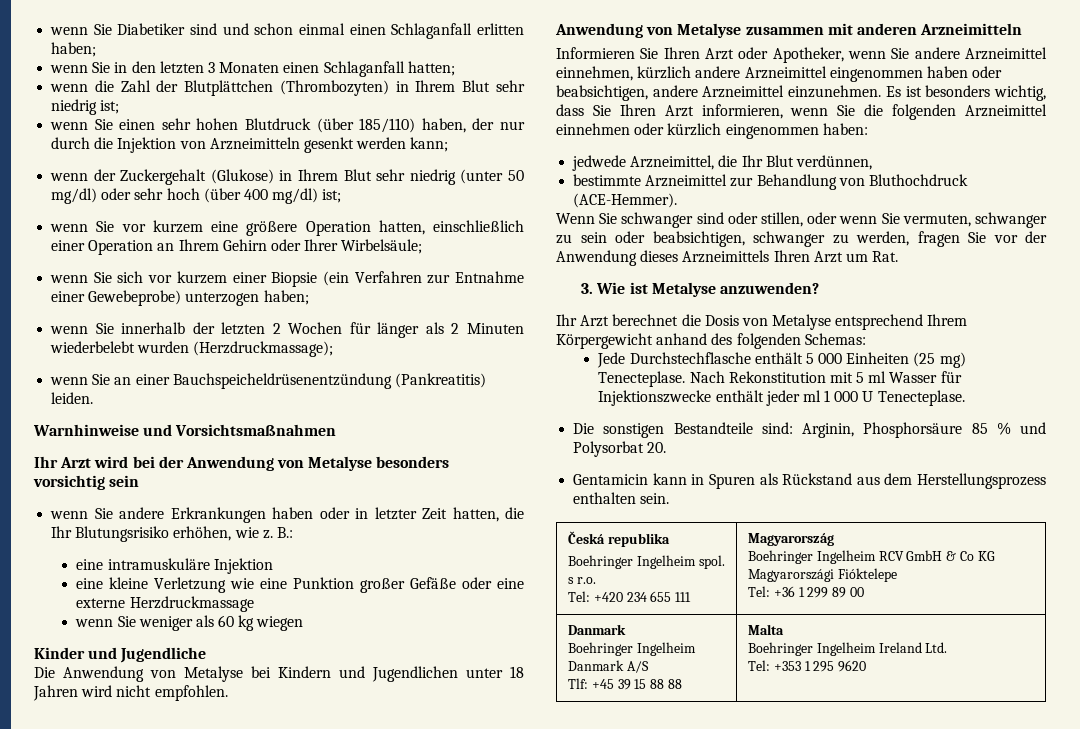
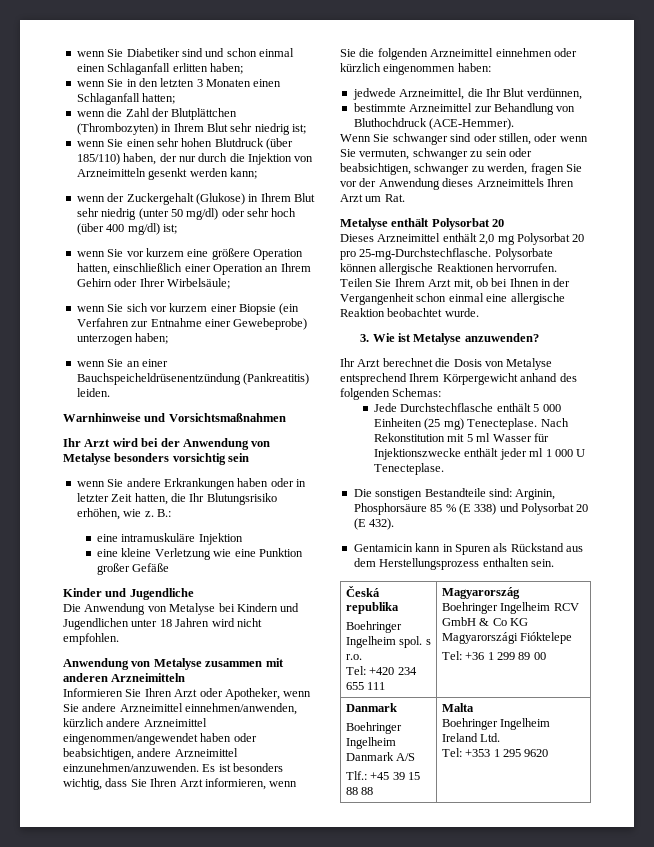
[50,322,524,338] [50,341,334,357] // wenn Sie innerhalb der letzten 2 Wochen für länger als 2 Minuten wiederbelebt wurden (Herzdruckmassage); -> (169, 338) none
[462,577,524,589] [76,596,254,612] [75,615,304,631] oder eine externe Herzdruckmassage // wenn Sie weniger als 60 kg wiegen -> (170, 567) none
[556,66,633,81] einnehmen, -> [185,703,298,715] einnehmen/anwenden,
[829,67,923,82] eingenommen -> [63,733,198,745] eingenommen/angewendet
[788,85,882,98] einzunehmen. -> [63,763,199,772] einzunehmen/anzuwenden.
(899, 256) none -> [340,218,505,230] [340,233,585,245] [340,248,553,260] [340,263,558,275] [340,278,571,290] [340,293,565,305] [340,308,479,317] // Metalyse enthält Polysorbat 20 // Dieses Arzneimittel enthält 2,0 mg Polysorbat 20 pro 25-mg-Durchstechflasche. Polysorbate können allergische Reaktionen hervorrufen. Teilen Sie Ihrem Arzt mit, ob bei Ihnen in der Vergangenheit schon einmal eine allergische Reaktion beobachtet wurde.
[1019,422,1046,434] [573,441,667,457] und Polysorbat 20. -> [458,503,589,515] [353,518,395,530] (E 338) und Polysorbat 20 (E 432).
[567,678,588,689] Tlf: -> [345,771,367,780] Tlf.:

